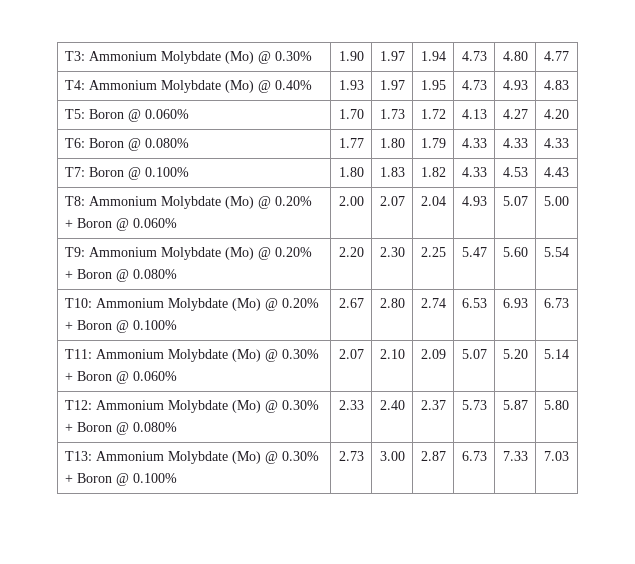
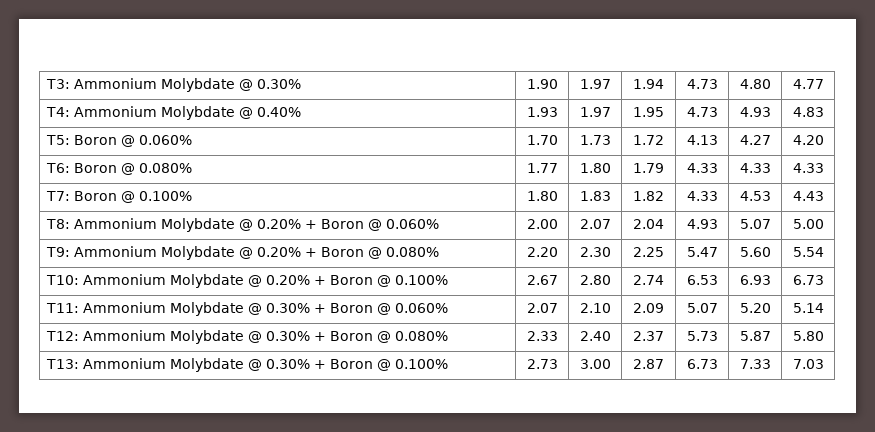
[224,51,254,64] (Mo) -> (235, 85) none
[224,80,254,93] (Mo) -> (235, 113) none
[224,196,254,209] (Mo) -> (235, 225) none
[224,247,254,260] (Mo) -> (235, 253) none
[231,298,261,311] (Mo) -> (244, 281) none
[231,349,261,362] (Mo) -> (244, 309) none
[231,400,261,413] (Mo) -> (244, 337) none
[231,451,261,464] (Mo) -> (244, 365) none

